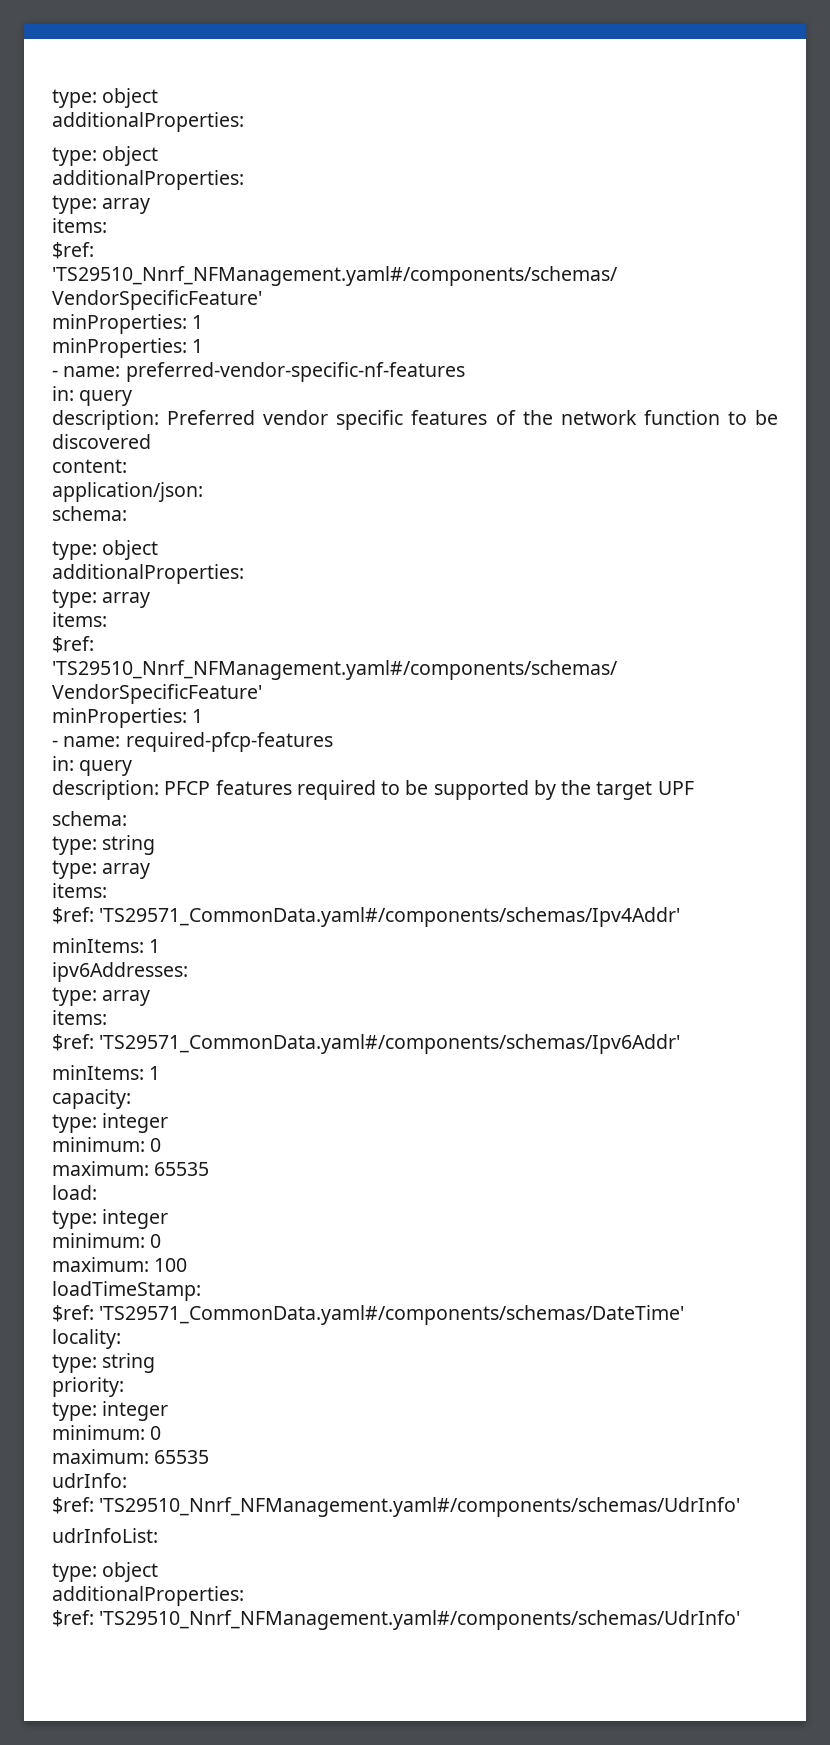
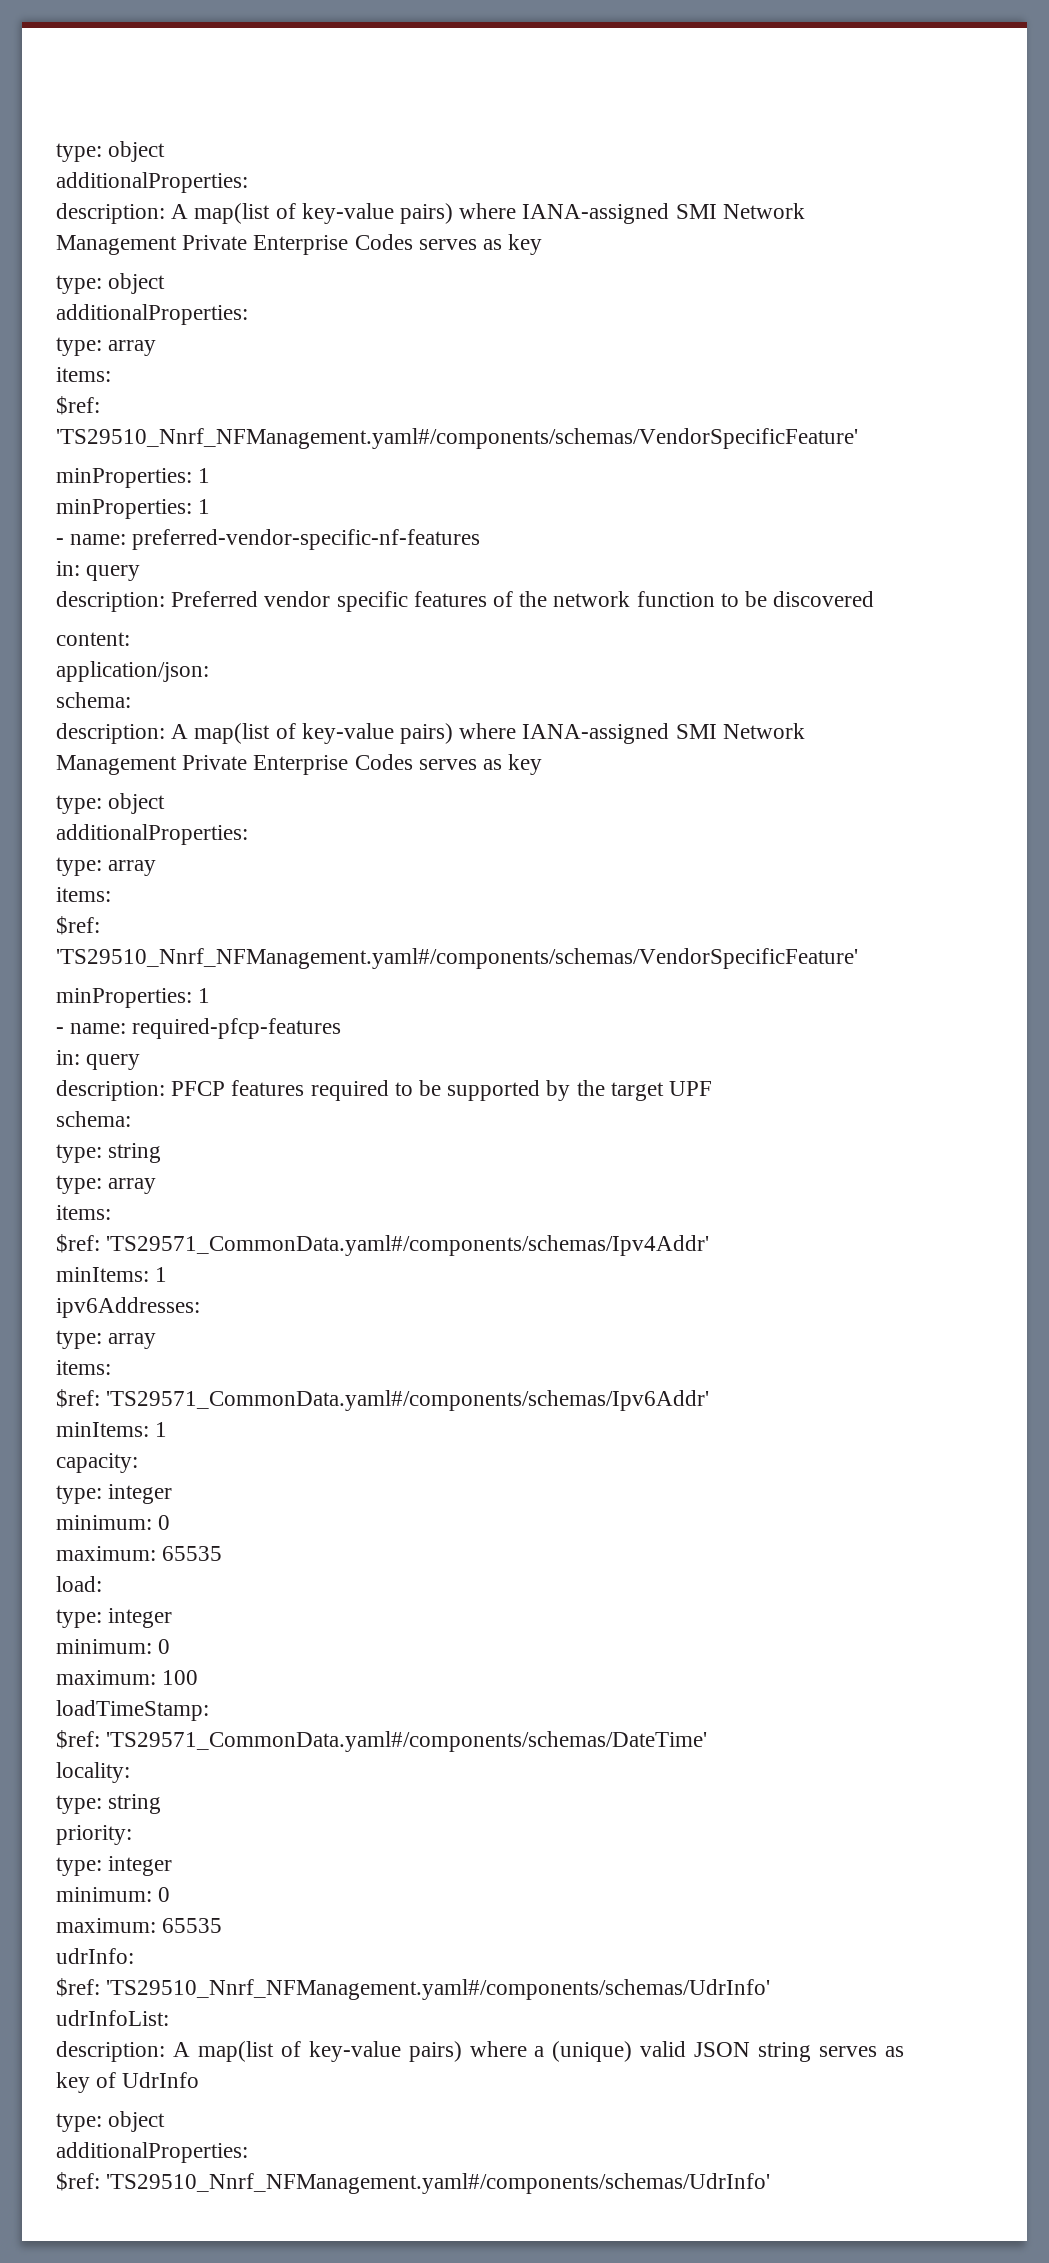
[52,88,159,108] [52,112,244,132] type: object // additionalProperties: -> [56,141,166,162] [56,172,248,193] [56,203,805,224] [56,234,543,255] type: object // additionalProperties: // description: A map(list of key-value pairs) where IANA-assigned SMI Network Management Private Enterprise Codes serves as key
(127, 513) none -> [56,723,805,744] [56,754,543,775] // description: A map(list of key-value pairs) where IANA-assigned SMI Network Management Private Enterprise Codes serves as key
(158, 1535) none -> [56,2041,904,2062] [56,2072,200,2093] // description: A map(list of key-value pairs) where a (unique) valid JSON string serves as key of UdrInfo

